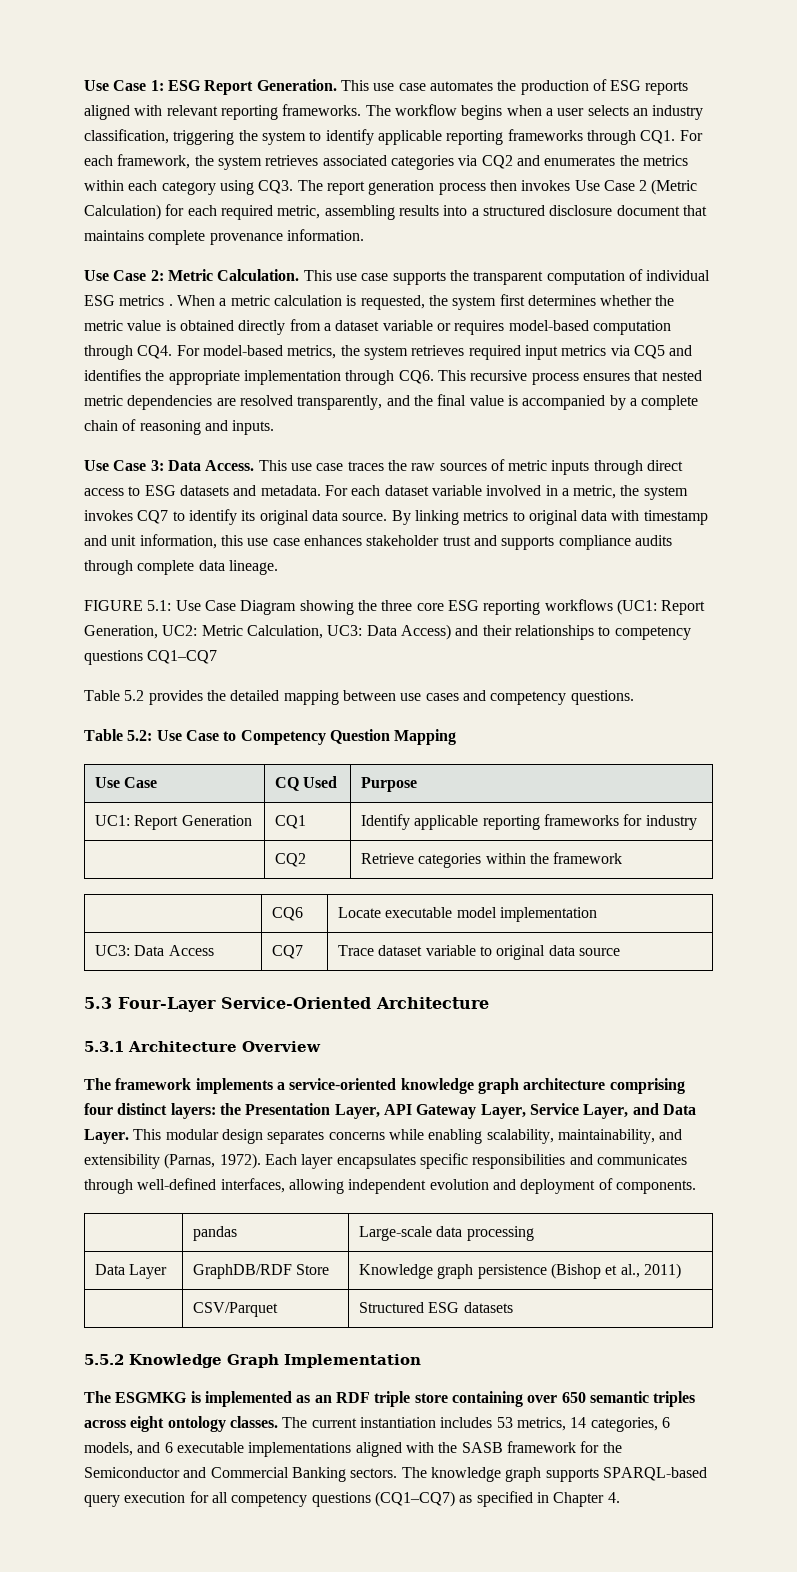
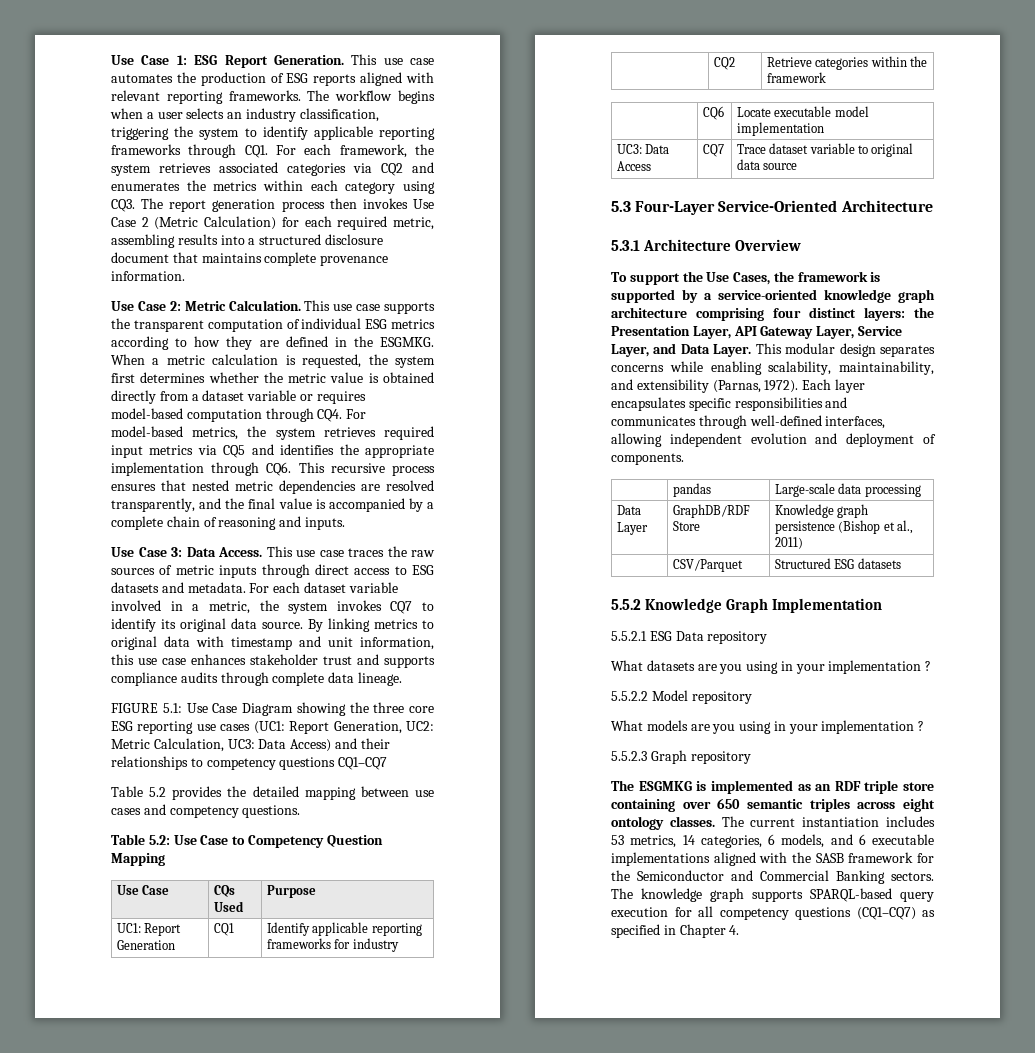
[168,304,173,306] . -> [111,336,434,350] according to how they are defined in the ESGMKG.
[544,599,613,611] workflows -> [196,724,251,731] use cases
[274,777,299,791] CQ -> [213,885,235,897] CQs
[84,1078,273,1094] The framework implements -> [611,271,881,285] [611,289,698,303] To support the Use Cases, the framework is supported by
(421, 1361) none -> [611,631,768,644] [611,660,932,674] [611,690,752,704] [611,720,925,734] [611,750,751,764] // 5.5.2.1 ESG Data repository // What datasets are you using in your implementation ? // 5.5.2.2 Model repository // What models are you using in your implementation ? // 5.5.2.3 Graph repository

